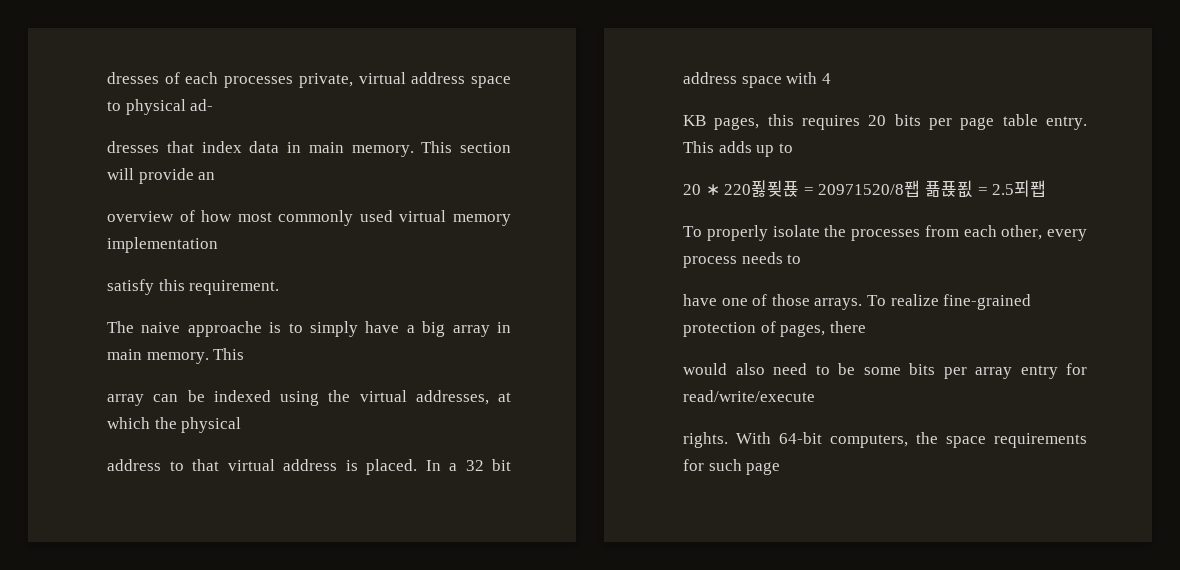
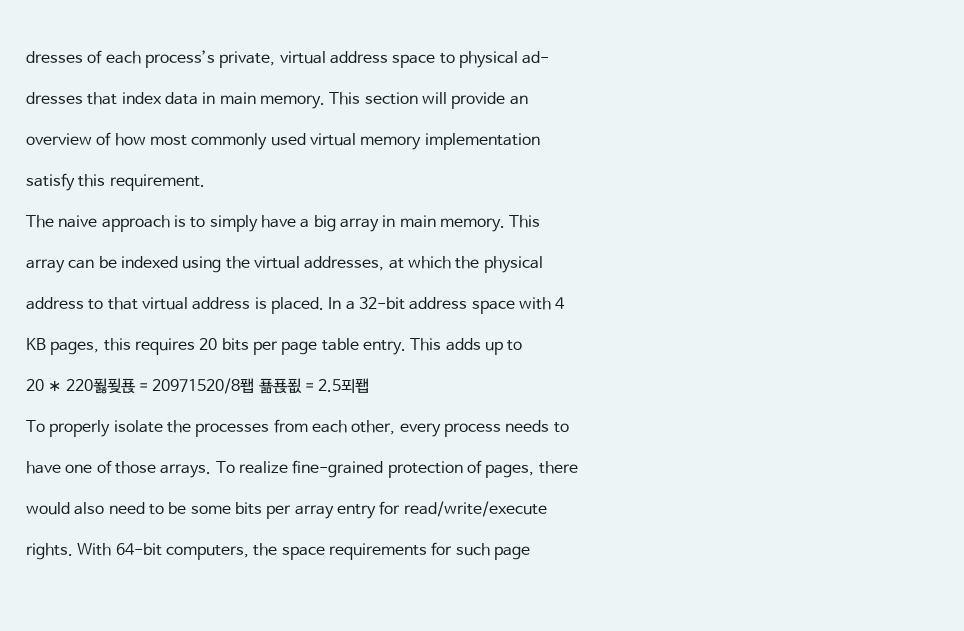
[224,76,294,88] processes -> [144,50,215,68] process’s
[187,321,262,337] approache -> [101,215,170,232] approach
[465,459,511,471] 32 bit -> [358,297,405,310] 32-bit

